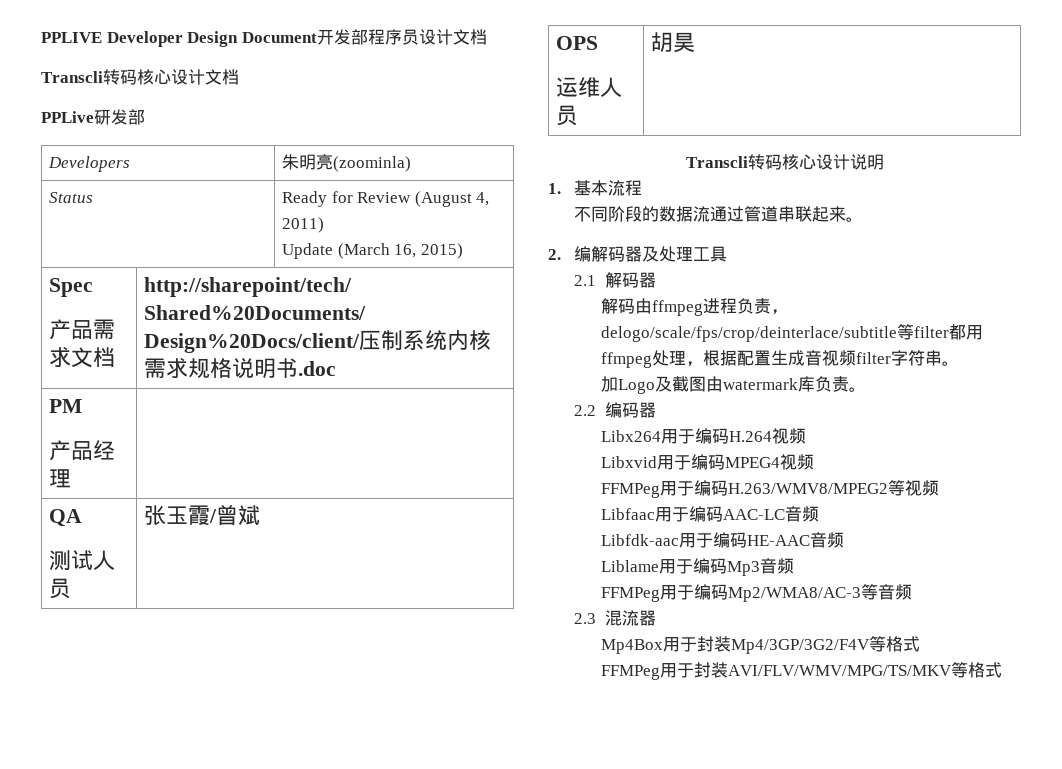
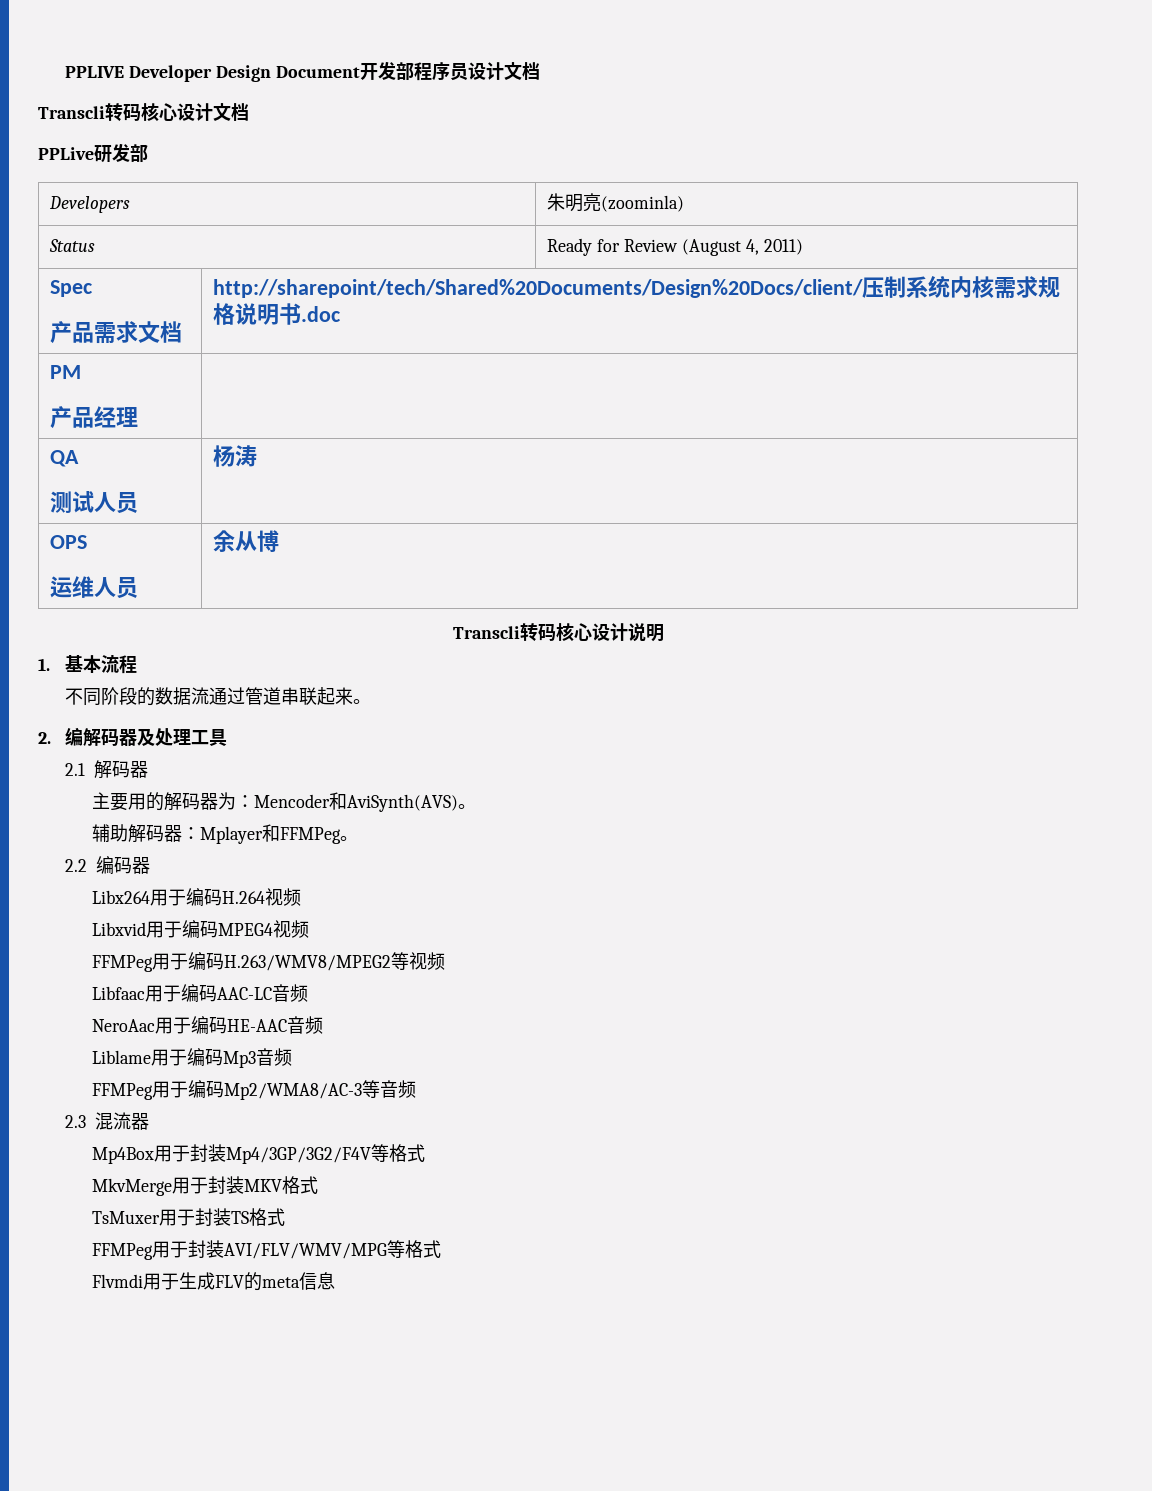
[282,243,463,259] // Update (March 16, 2015) -> (803, 247) none
[144,504,261,526] 张玉霞/曾斌 -> [213,445,258,467] 杨涛
[651,32,696,53] 胡昊 -> [213,530,280,552] 余从博
[600,298,788,316] [600,324,983,342] [600,350,959,368] [600,376,849,394] 解码由ffmpeg进程负责，delogo/scale/fps/crop/deinterlace/subtitle等filter都用ffmpeg处理，根据配置生成音视频filter字符串。 // 加Logo及截图由watermark库负责 -> [92,792,477,812] [92,824,342,844] 主要用的解码器为：Mencoder和AviSynth(AVS)。 // 辅助解码器：Mplayer和FFMPeg
[600,534,679,546] Libfdk-aac -> [92,1019,156,1032] NeroAac
(920, 644) none -> [92,1176,319,1196] [92,1208,286,1226] // MkvMerge用于封装MKV格式 // TsMuxer用于封装TS格式
[727,662,1002,678] AVI/FLV/WMV/MPG/TS/MKV等格式 -> [224,1240,442,1259] [92,1272,336,1291] AVI/FLV/WMV/MPG等格式 // Flvmdi用于生成FLV的meta信息

